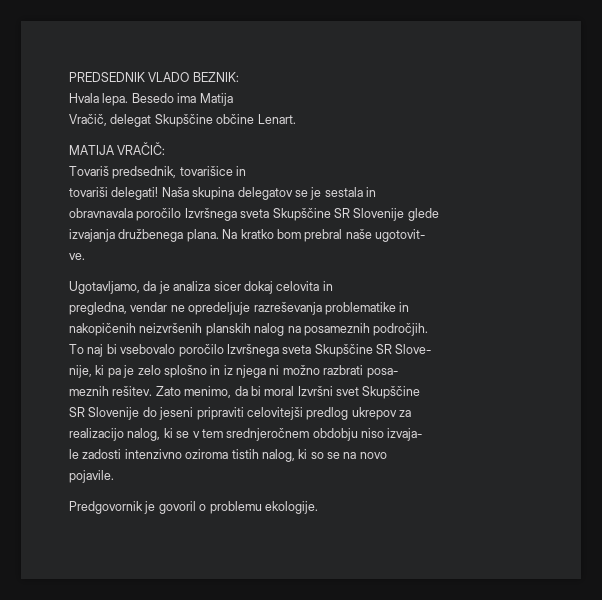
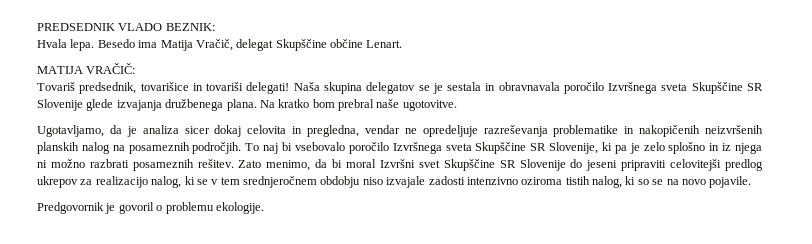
(233, 99) // -> (193, 45) none
(247, 171) // -> (203, 87) none
(376, 192) // -> (496, 87) none
(439, 214) // -> (114, 105) none
[375,229,425,242] [69,253,85,260] ugotovit- // ve. -> [402,100,457,111] ugotovitve.
(333, 286) // -> (303, 130) none
(410, 307) // -> (635, 130) none
(429, 329) // -> (242, 148) none
[395,344,432,354] [69,365,92,378] Slove- // nije, -> [549,142,599,154] Slovenije,
[366,368,398,378] [69,386,109,396] posa- // meznih -> [132,159,194,171] posameznih
(421, 392) // -> (495, 165) none
(411, 413) // -> (93, 182) none
[387,428,423,441] [69,449,79,459] izvaja- // le -> [386,176,426,188] izvajale
(387, 455) // -> (706, 182) none

